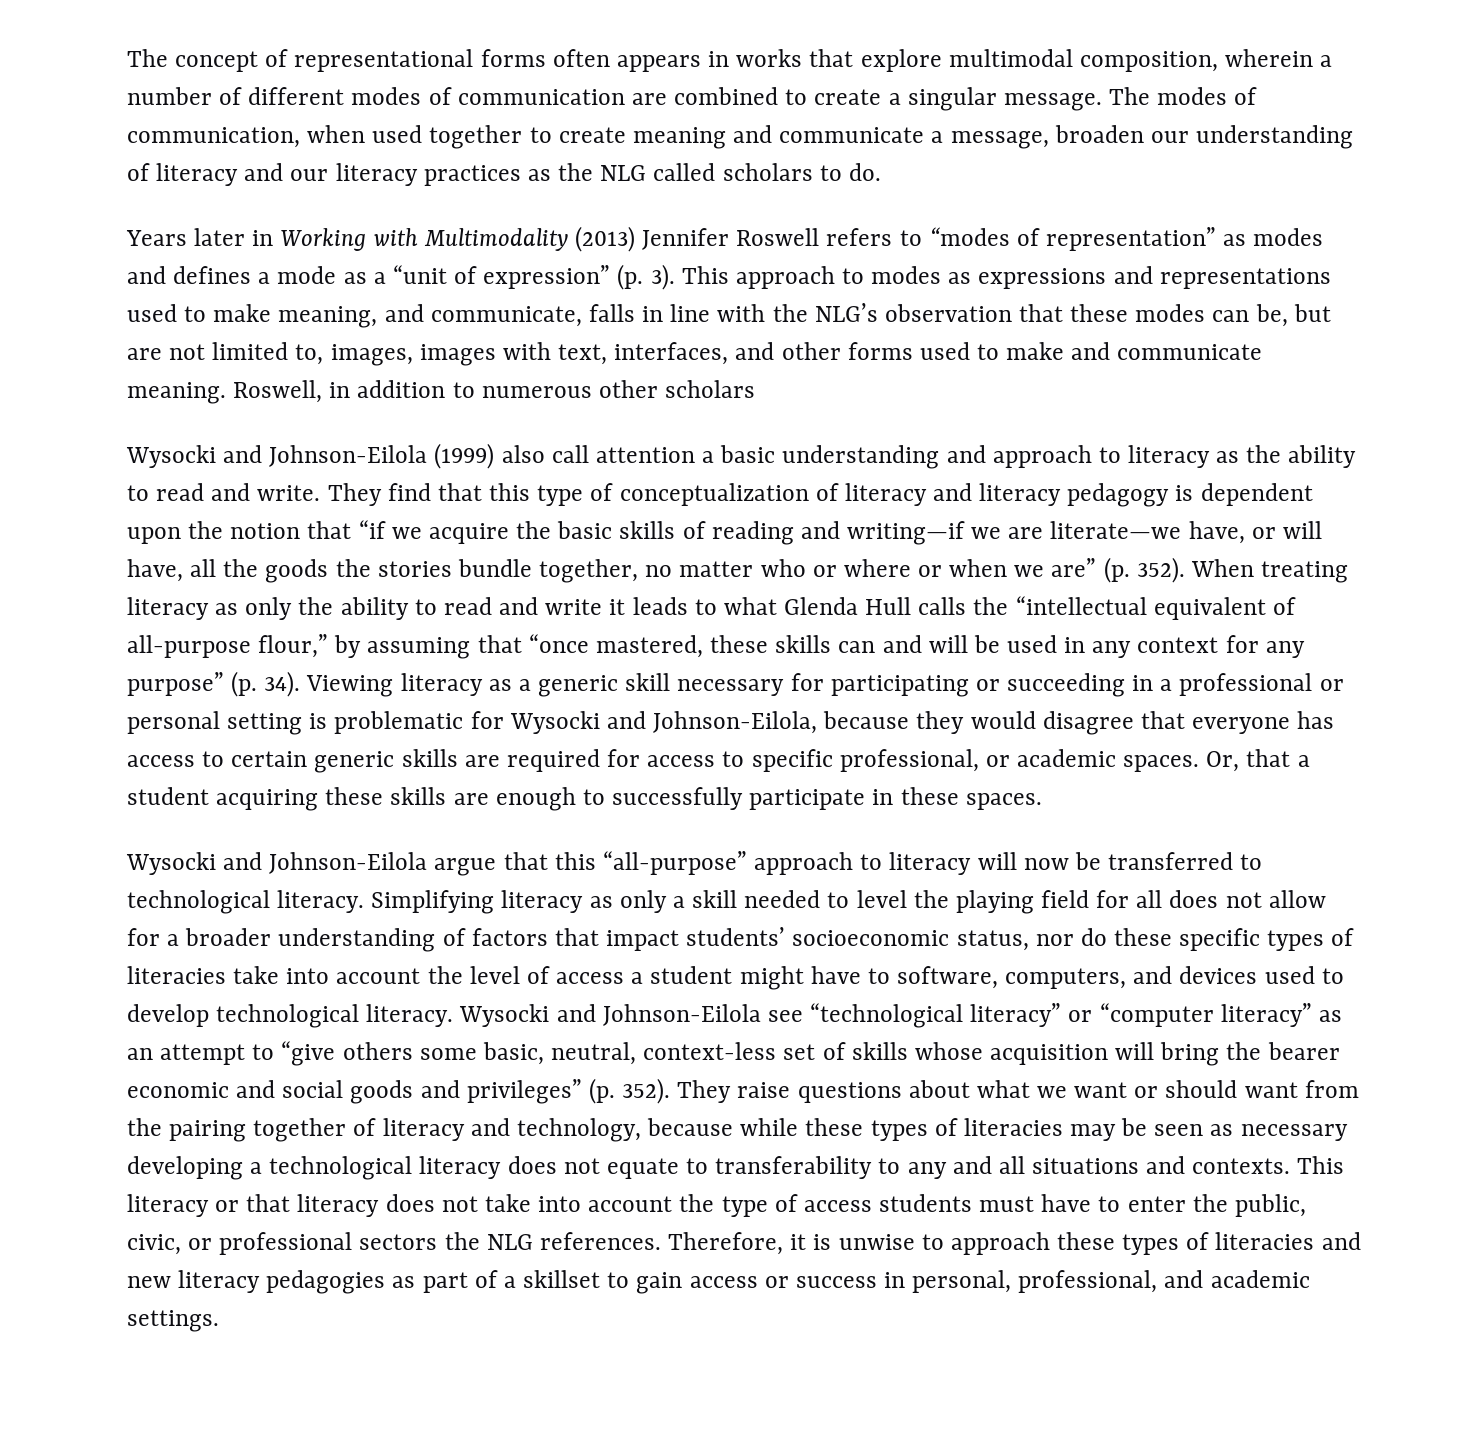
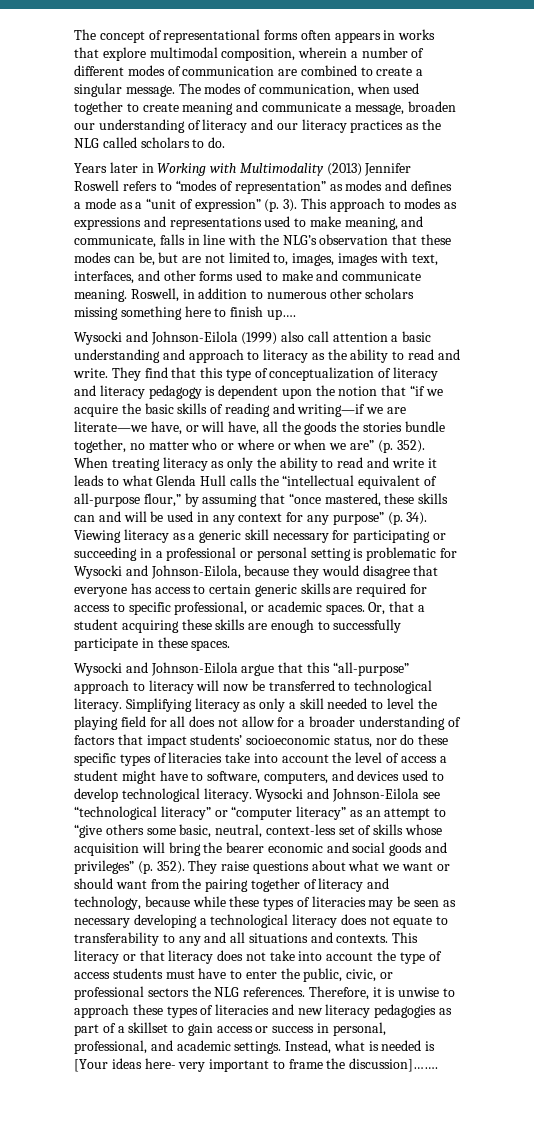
(756, 389) none -> [74,306,296,320] missing something here to finish up….
(219, 1321) none -> [285,1040,436,1054] [74,1058,439,1072] Instead, what is needed is [Your ideas here- very important to frame the discussion]…….

